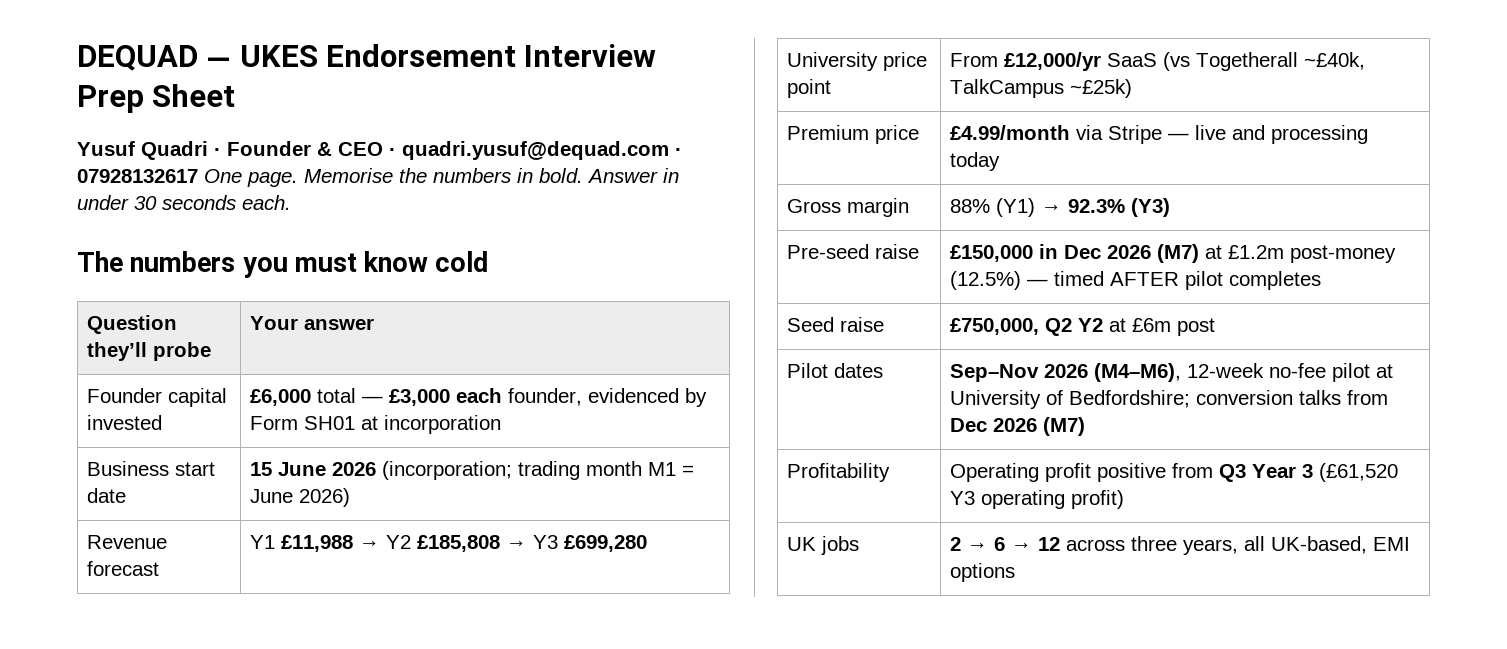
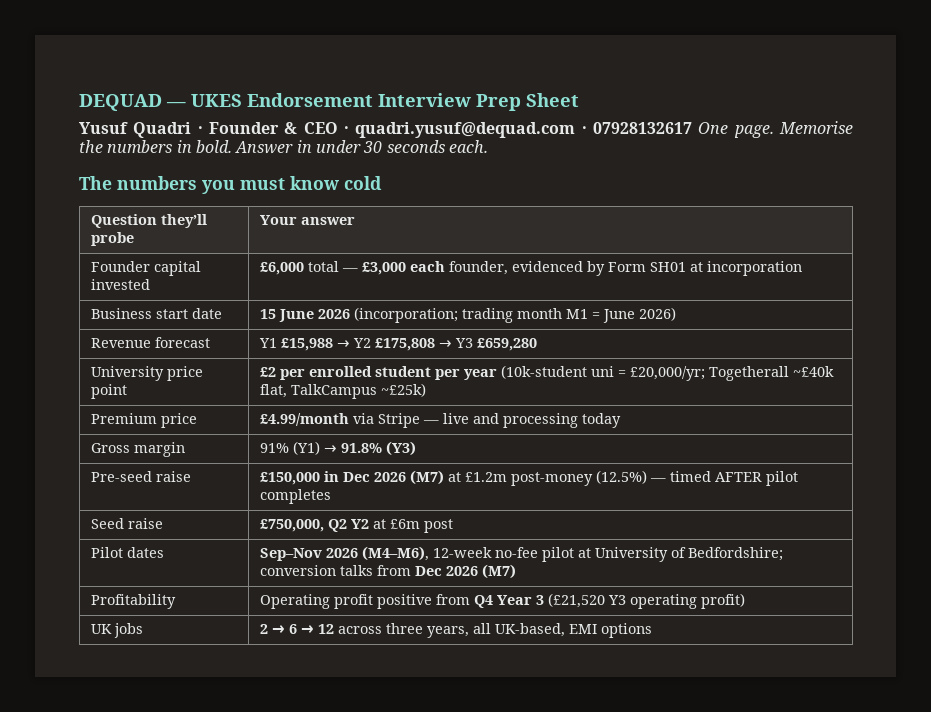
[281,535,354,552] £11,988 -> [280,338,333,351] £15,988
[417,535,501,552] £185,808 -> [374,338,435,351] £175,808
[564,535,648,552] £699,280 -> [476,338,537,351] £659,280
[950,52,1366,71] From £12,000/yr SaaS (vs Togetherall ~£40k, -> [259,365,834,381] [259,384,287,398] £2 per enrolled student per year (10k-student uni = £20,000/yr; Togetherall ~£40k flat,
[950,199,991,213] 88% -> [259,443,289,453] 91%
[1068,199,1126,213] 92.3% -> [340,443,382,453] 91.8%
[1219,464,1247,482] Q3 -> [473,595,493,608] Q4
[1319,463,1399,482] (£61,520 -> [547,593,605,608] (£21,520

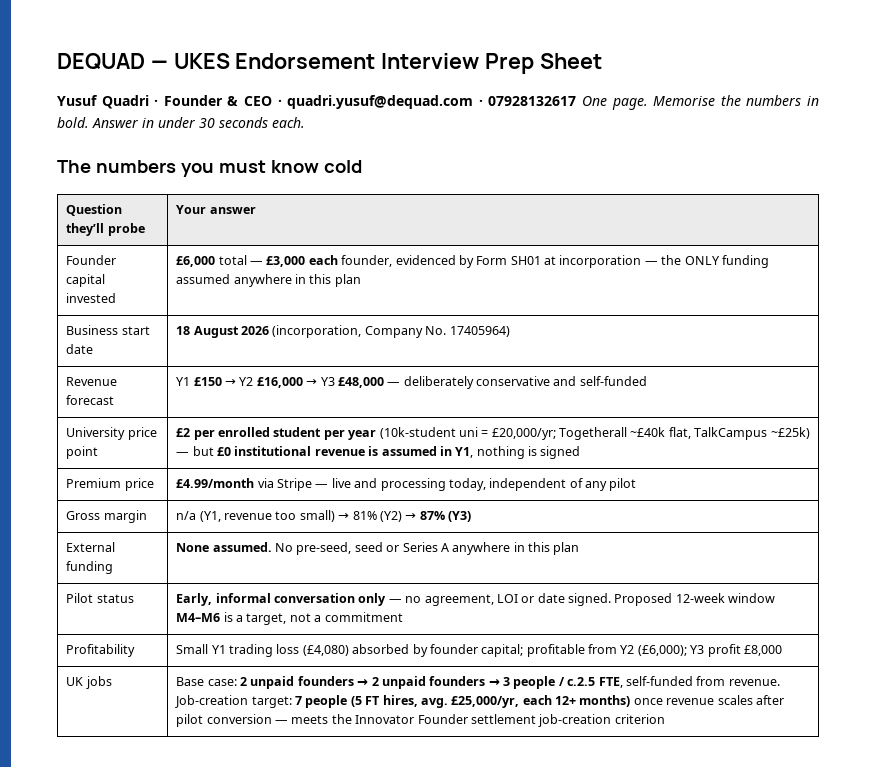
[90,308,222,319] [259,307,676,323] // Business start date | 15 June 2026 (incorporation; trading month M1 = June 2026) -> [644,255,769,268] [176,274,361,287] [66,325,150,335] [66,344,94,354] [176,325,510,338] — the ONLY funding assumed anywhere in this plan // Business start date | 18 August 2026 (incorporation, Company No. 17405964)
[280,338,333,351] £15,988 -> [193,377,222,386] £150
[374,338,435,351] £175,808 -> [256,377,303,388] £16,000
[476,338,537,351] £659,280 -> [337,376,647,389] £48,000 — deliberately conservative and self-funded
(426, 390) none -> [176,446,581,459] — but £0 institutional revenue is assumed in Y1, nothing is signed
[581,413,621,428] [90,442,185,457] [259,441,416,456] [90,471,191,482] [259,470,798,486] [259,489,331,504] [90,518,163,529] [259,519,453,533] [90,547,164,558] [259,546,783,562] [259,564,516,579] [90,594,176,609] [259,593,745,609] [90,623,143,638] [259,623,652,638] today // Gross margin | 91% (Y1) → 91.8% (Y3) // Pre-seed raise | £150,000 in Dec 2026 (M7) at £1.2m post-money (12.5%) — timed AFTER pilot completes // Seed raise | £750,000, Q2 Y2 at £6m post // Pilot dates | Sep–Nov 2026 (M4–M6), 12-week no-fee pilot at University of Bedfordshire; conversion talks from Dec 2026 (M7) // Profitability | Operating profit positive from Q4 Year 3 (£21,520 Y3 operating profit) // UK jobs | 2 → 6 → 12 across three years, all UK-based, EMI options -> [448,478,637,491] [66,510,147,523] [176,510,472,522] [66,542,116,552] [66,561,114,574] [176,542,580,555] [66,593,134,603] [176,593,776,606] [176,612,403,625] [66,644,136,657] [176,644,782,657] [66,676,112,689] [176,676,780,689] [175,695,784,708] [176,714,665,727] today, independent of any pilot // Gross margin | n/a (Y1, revenue too small) → 81% (Y2) → 87% (Y3) // External funding | None assumed. No pre-seed, seed or Series A anywhere in this plan // Pilot status | Early, informal conversation only — no agreement, LOI or date signed. Proposed 12-week window M4–M6 is a target, not a commitment // Profitability | Small Y1 trading loss (£4,080) absorbed by founder capital; profitable from Y2 (£6,000); Y3 profit £8,000 // UK jobs | Base case: 2 unpaid founders → 2 unpaid founders → 3 people / c.2.5 FTE, self-funded from revenue. Job-creation target: 7 people (5 FT hires, avg. £25,000/yr, each 12+ months) once revenue scales after pilot conversion — meets the Innovator Founder settlement job-creation criterion

